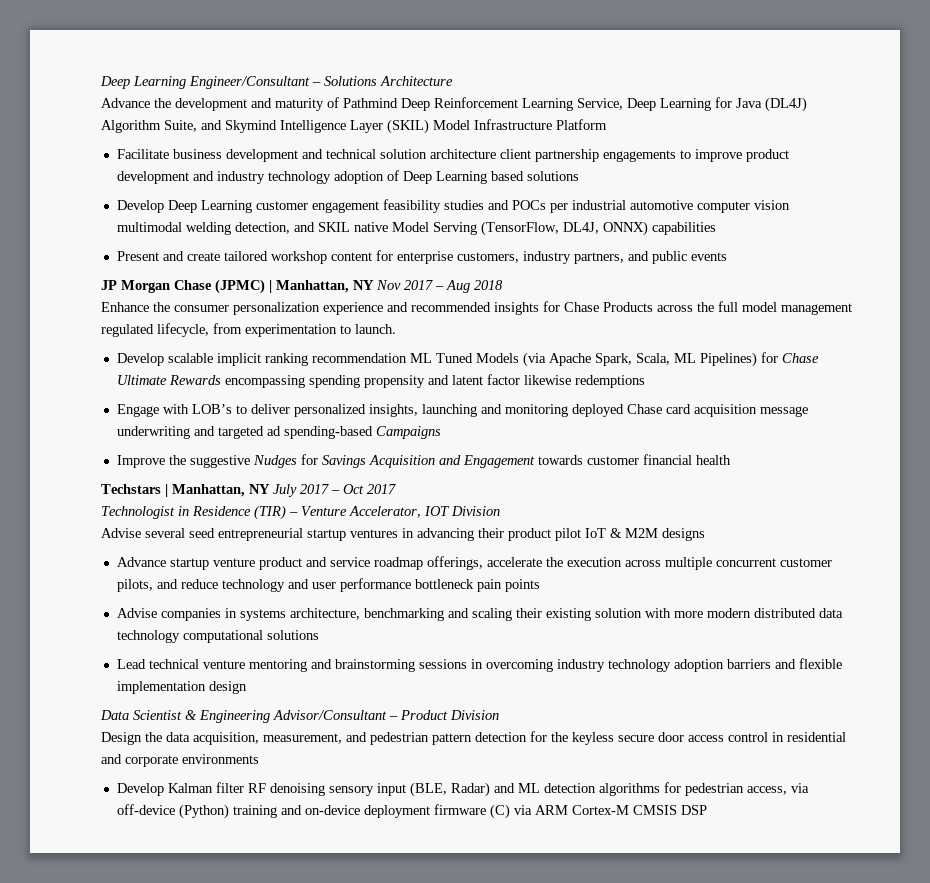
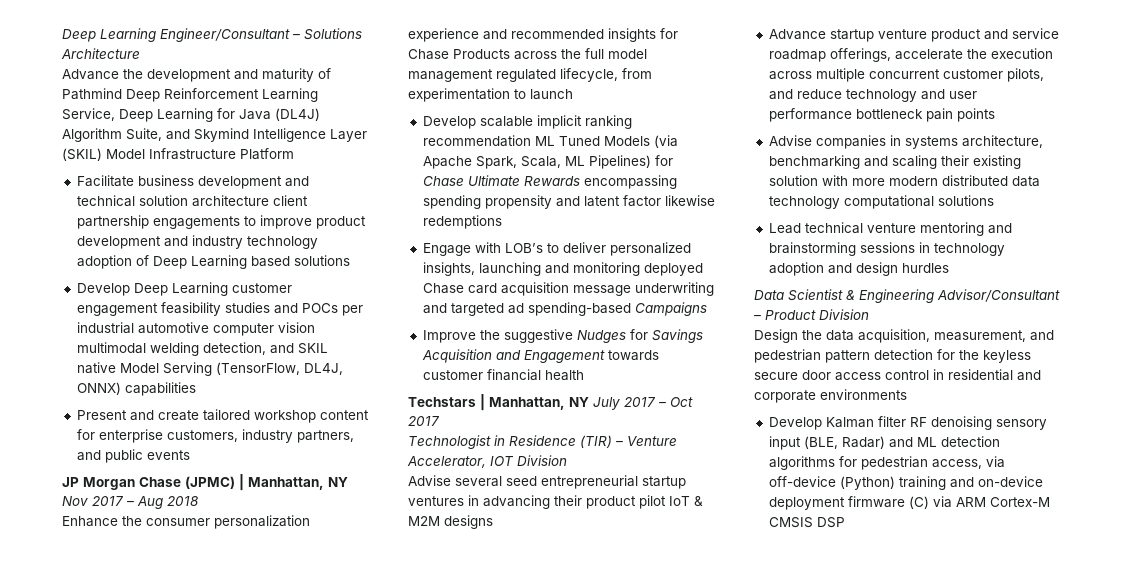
[355,324,396,334] launch. -> [530,89,573,100] launch
[485,658,842,672] [116,681,206,694] overcoming industry technology adoption barriers and flexible implementation -> [933,243,1005,256] [768,262,852,276] technology adoption and
(247, 687) none -> [901,263,949,273] hurdles

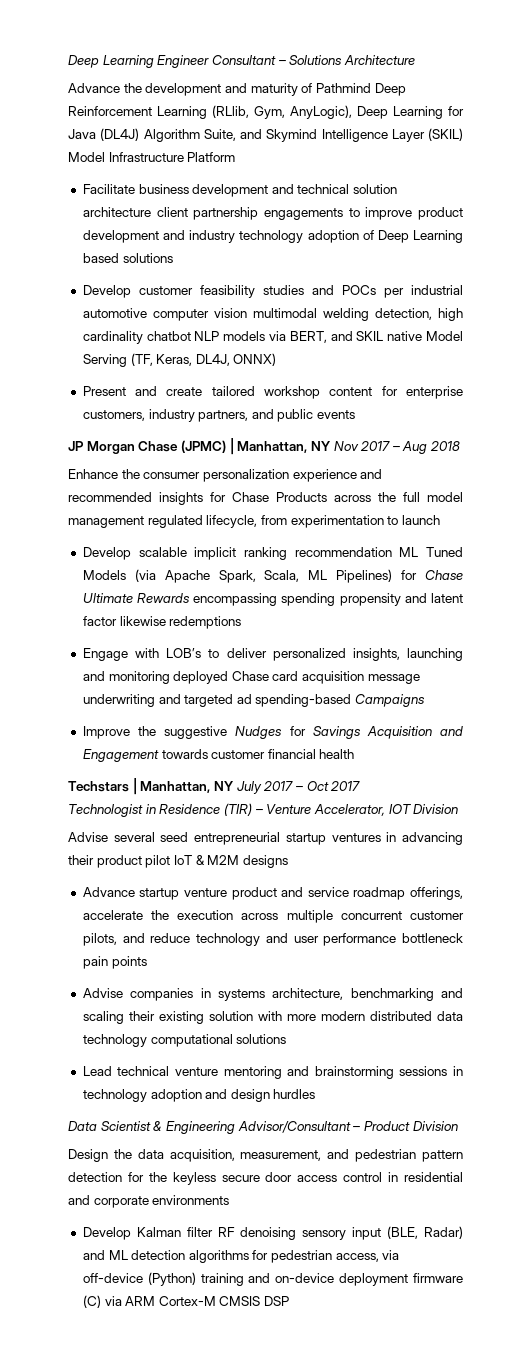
[62,28,290,42] Deep Learning Engineer/Consultant -> [68,55,276,68] Deep Learning Engineer Consultant
[62,108,115,121] Service, -> [212,105,352,119] (RLlib, Gym, AnyLogic),
[133,282,292,296] [76,303,158,316] Deep Learning customer engagement -> [138,286,193,295] customer
(266, 348) none -> [438,308,463,321] [82,331,327,344] high cardinality chatbot NLP models via BERT,
[215,362,300,375] (TensorFlow, -> [130,353,193,366] (TF, Keras,
[124,382,196,396] capabilities -> (277, 359) none

